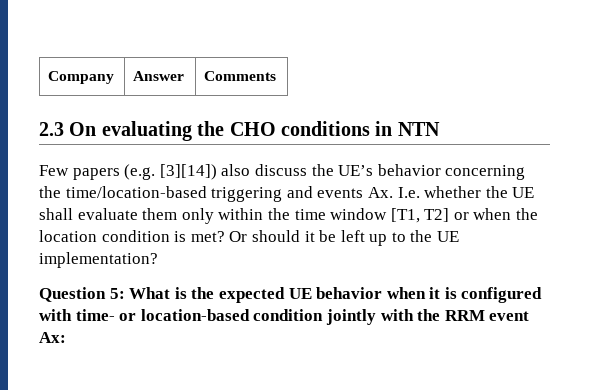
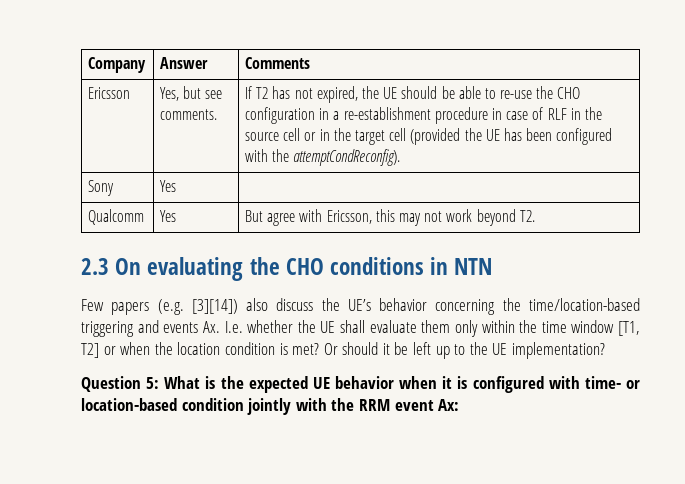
(277, 76) none -> [88,87,131,99] [160,86,223,101] [160,109,218,120] [245,86,581,103] [245,107,602,124] [245,128,613,145] [245,149,401,166] [88,180,115,196] [160,180,177,192] [88,209,145,225] [160,210,177,222] [245,209,535,226] // Ericsson | Yes, but see comments. | If T2 has not expired, the UE should be able to re-use the CHO configuration in a re-establishment procedure in case of RLF in the source cell or in the target cell (provided the UE has been configured with the attemptCondReconfig). // Sony | Yes | // Qualcomm | Yes | But agree with Ericsson, this may not work beyond T2.

